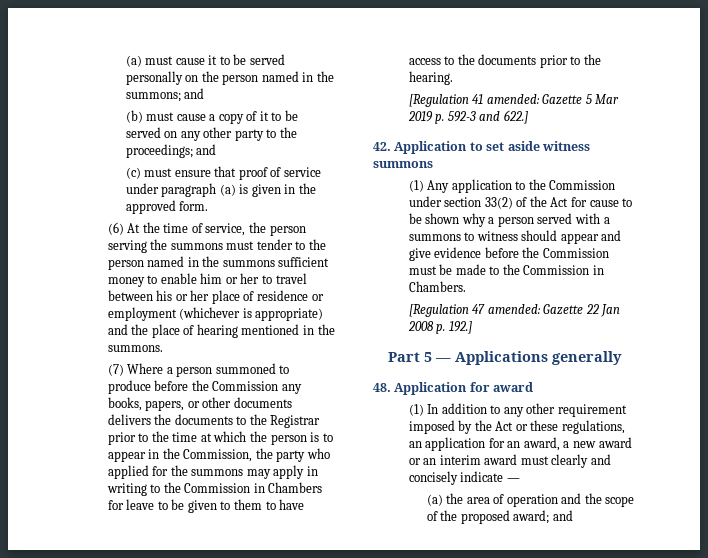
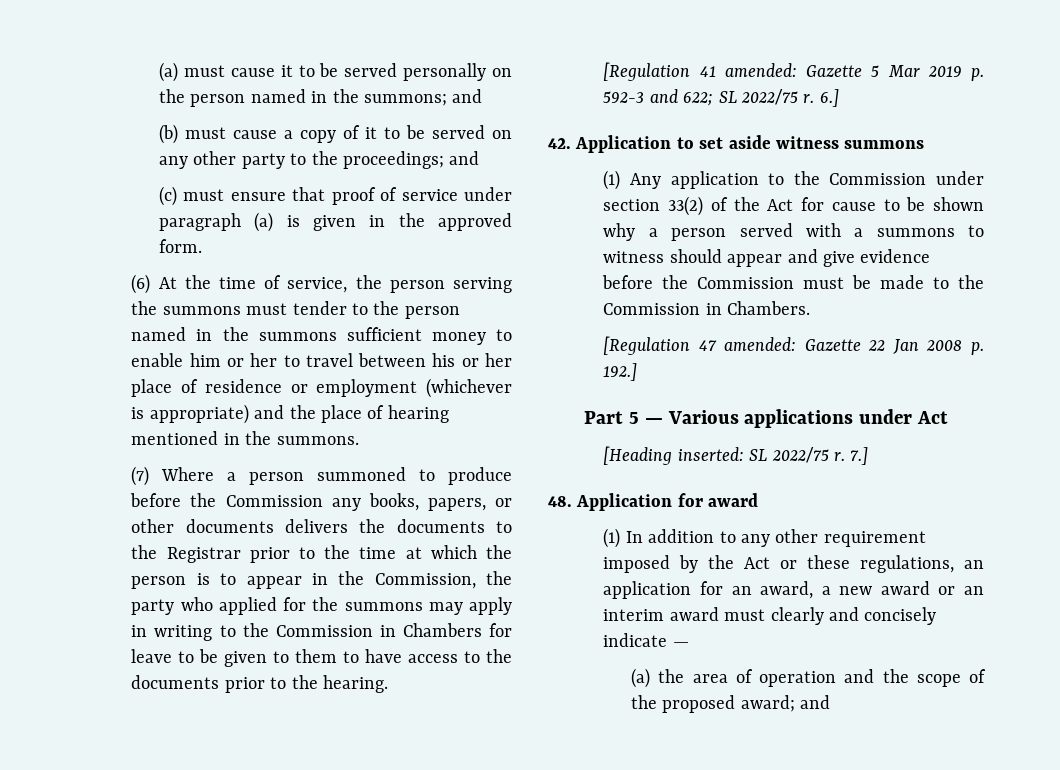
[503,110,528,124] 622.] -> [683,89,839,107] 622; SL 2022/75 r. 6.]
[455,351,622,365] Applications generally -> [667,409,949,428] [603,446,869,465] Various applications under Act // [Heading inserted: SL 2022/75 r. 7.]

